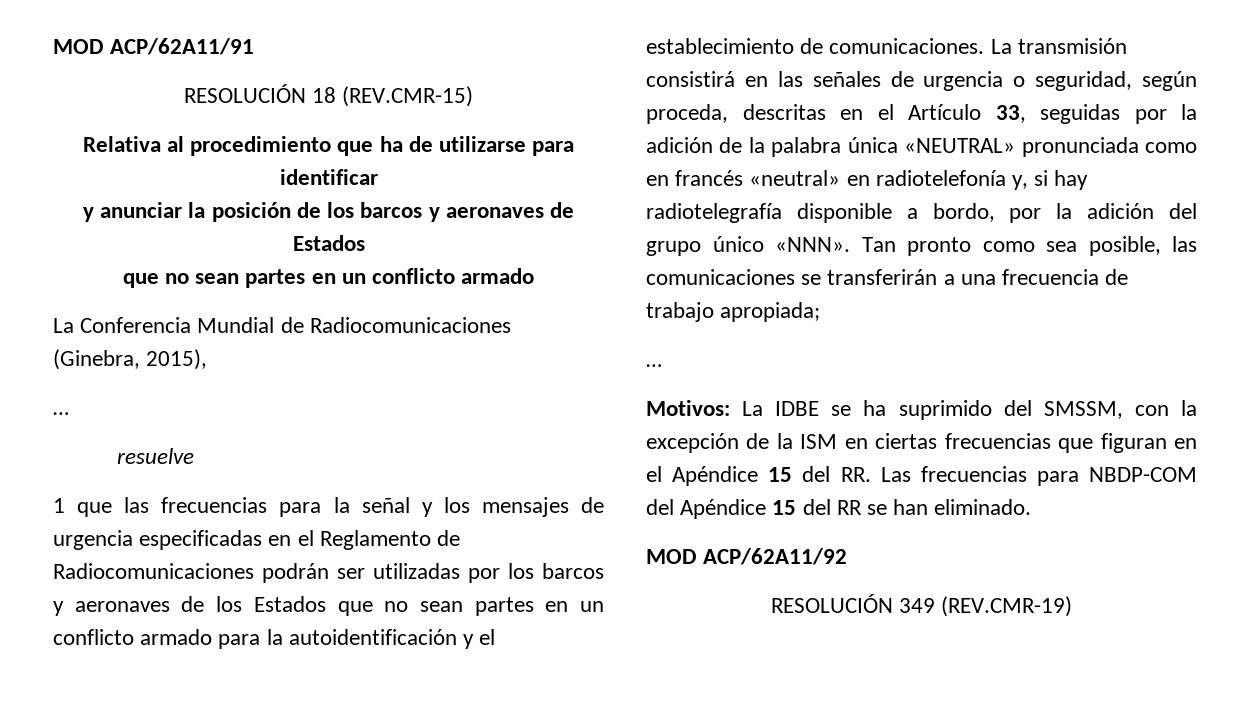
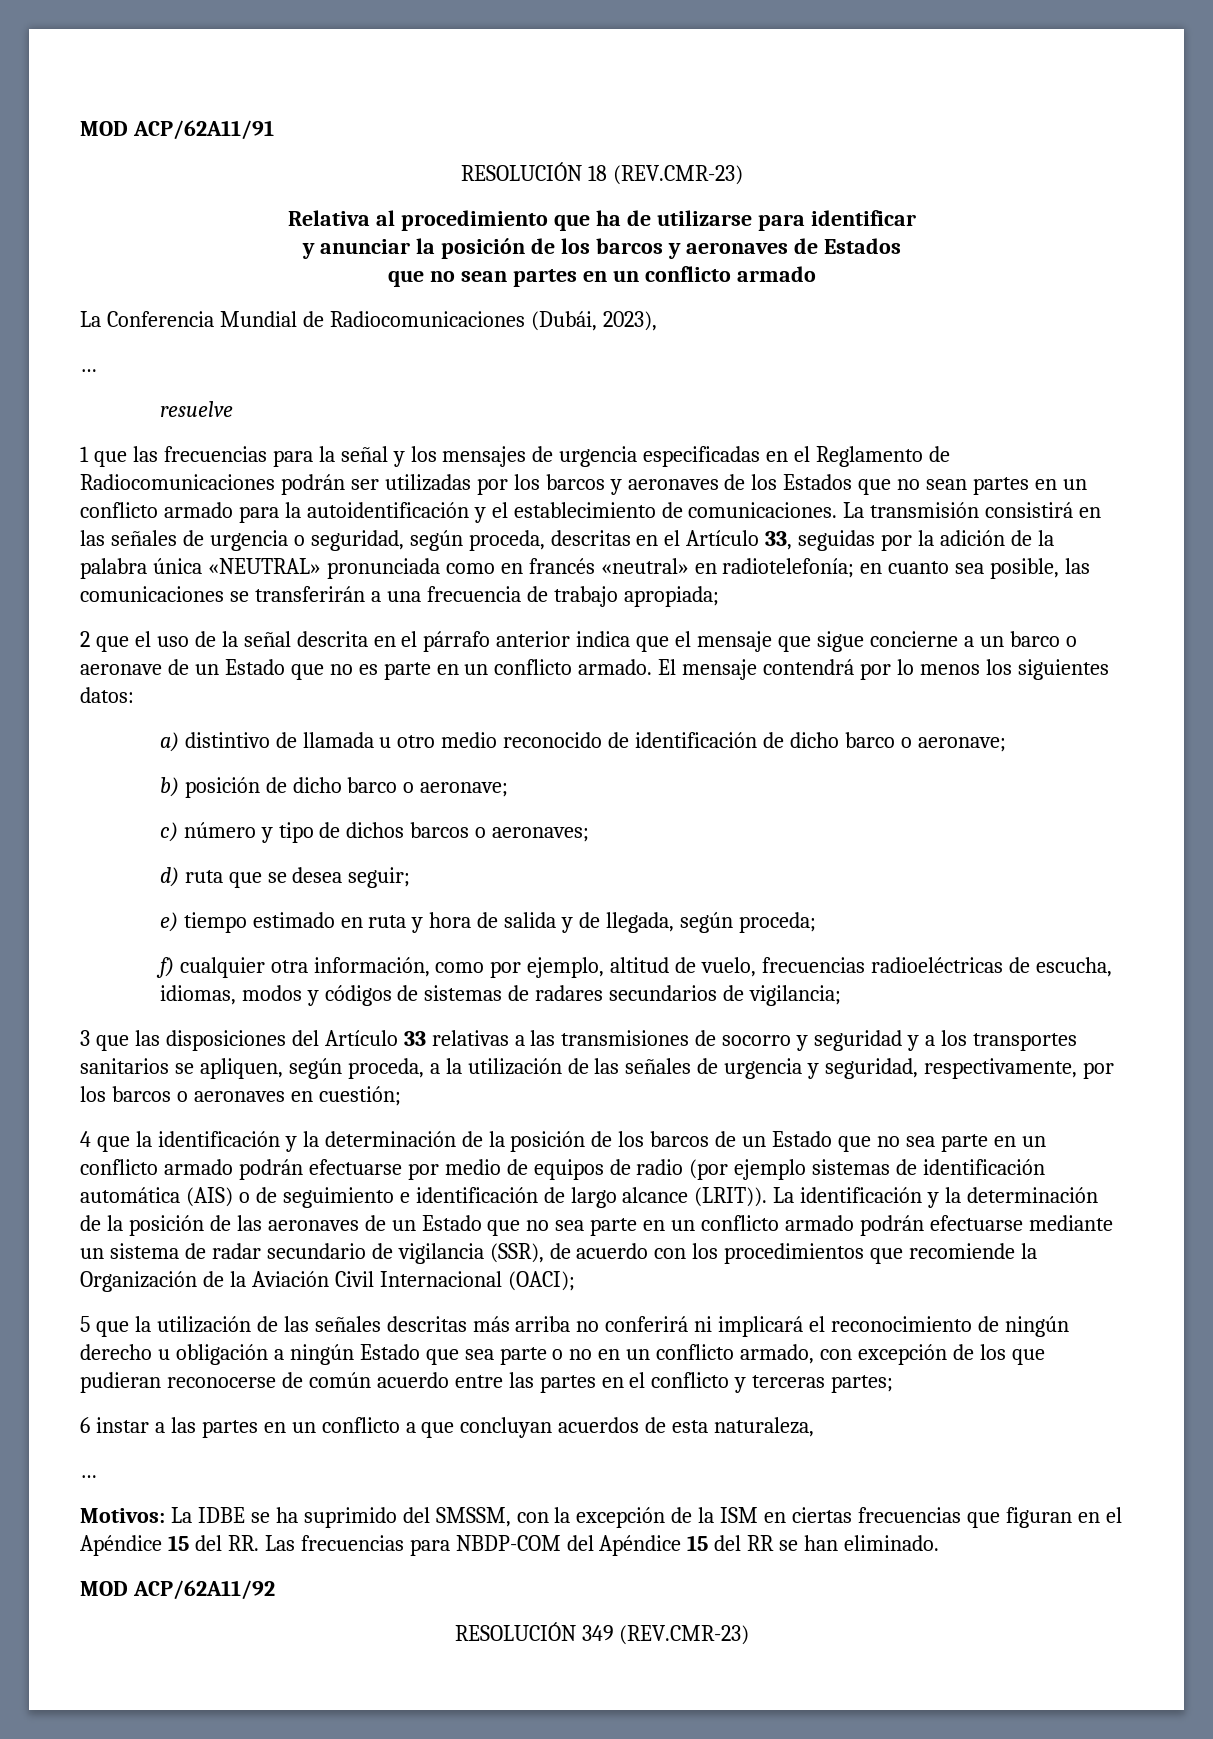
[342,86,474,107] (REV.CMR-15) -> [612,165,743,185] (REV.CMR-23)
[53,349,208,370] (Ginebra, 2015), -> [530,311,657,331] (Dubái, 2023),
[875,170,1089,190] [646,203,1197,223] [646,236,1035,256] radiotelefonía y, si hay radiotelegrafía disponible a bordo, por la adición del grupo único «NNN». Tan pronto como -> [722,558,950,578] radiotelefonía; en cuanto
(821, 312) none -> [80,631,1077,652] [80,659,1109,680] [80,687,134,703] [159,732,1006,752] [159,777,509,798] [159,822,590,843] [159,867,411,888] [159,912,816,933] [155,957,1112,978] [159,985,842,1006] [80,1030,1077,1051] [80,1058,1115,1079] [80,1086,401,1106] [80,1131,1046,1152] [80,1159,1046,1180] [80,1187,1099,1208] [80,1215,1113,1236] [80,1243,1038,1264] [80,1271,575,1292] [80,1316,1069,1337] [80,1344,1045,1365] [80,1372,894,1393] [80,1417,815,1438] // 2 que el uso de la señal descrita en el párrafo anterior indica que el mensaje que sigue concierne a un barco o aeronave de un Estado que no es parte en un conflicto armado. El mensaje contendrá por lo menos los siguientes datos: // a) distintivo de llamada u otro medio reconocido de identificación de dicho barco o aeronave; // b) posición de dicho barco o aeronave; // c) número y tipo de dichos barcos o aeronaves; // d) ruta que se desea seguir; // e) tiempo estimado en ruta y hora de salida y de llegada, según proceda; // f) cualquier otra información, como por ejemplo, altitud de vuelo, frecuencias radioeléctricas de escucha, idiomas, modos y códigos de sistemas de radares secundarios de vigilancia; // 3 que las disposiciones del Artículo 33 relativas a las transmisiones de socorro y seguridad y a los transportes sanitarios se apliquen, según proceda, a la utilización de las señales de urgencia y seguridad, respectivamente, por los barcos o aeronaves en cuestión; // 4 que la identificación y la determinación de la posición de los barcos de un Estado que no sea parte en un conflicto armado podrán efectuarse por medio de equipos de radio (por ejemplo sistemas de identificación automática (AIS) o de seguimiento e identificación de largo alcance (LRIT)). La identificación y la determinación de la posición de las aeronaves de un Estado que no sea parte en un conflicto armado podrán efectuarse mediante un sistema de radar secundario de vigilancia (SSR), de acuerdo con los procedimientos que recomiende la Organización de la Aviación Civil Internacional (OACI); // 5 que la utilización de las señales descritas más arriba no conferirá ni implicará el reconocimiento de ningún derecho u obligación a ningún Estado que sea parte o no en un conflicto armado, con excepción de los que pudieran reconocerse de común acuerdo entre las partes en el conflicto y terceras partes; // 6 instar a las partes en un conflicto a que concluyan acuerdos de esta naturaleza,
[941,596,1073,617] (REV.CMR-19) -> [619,1625,750,1645] (REV.CMR-23)

